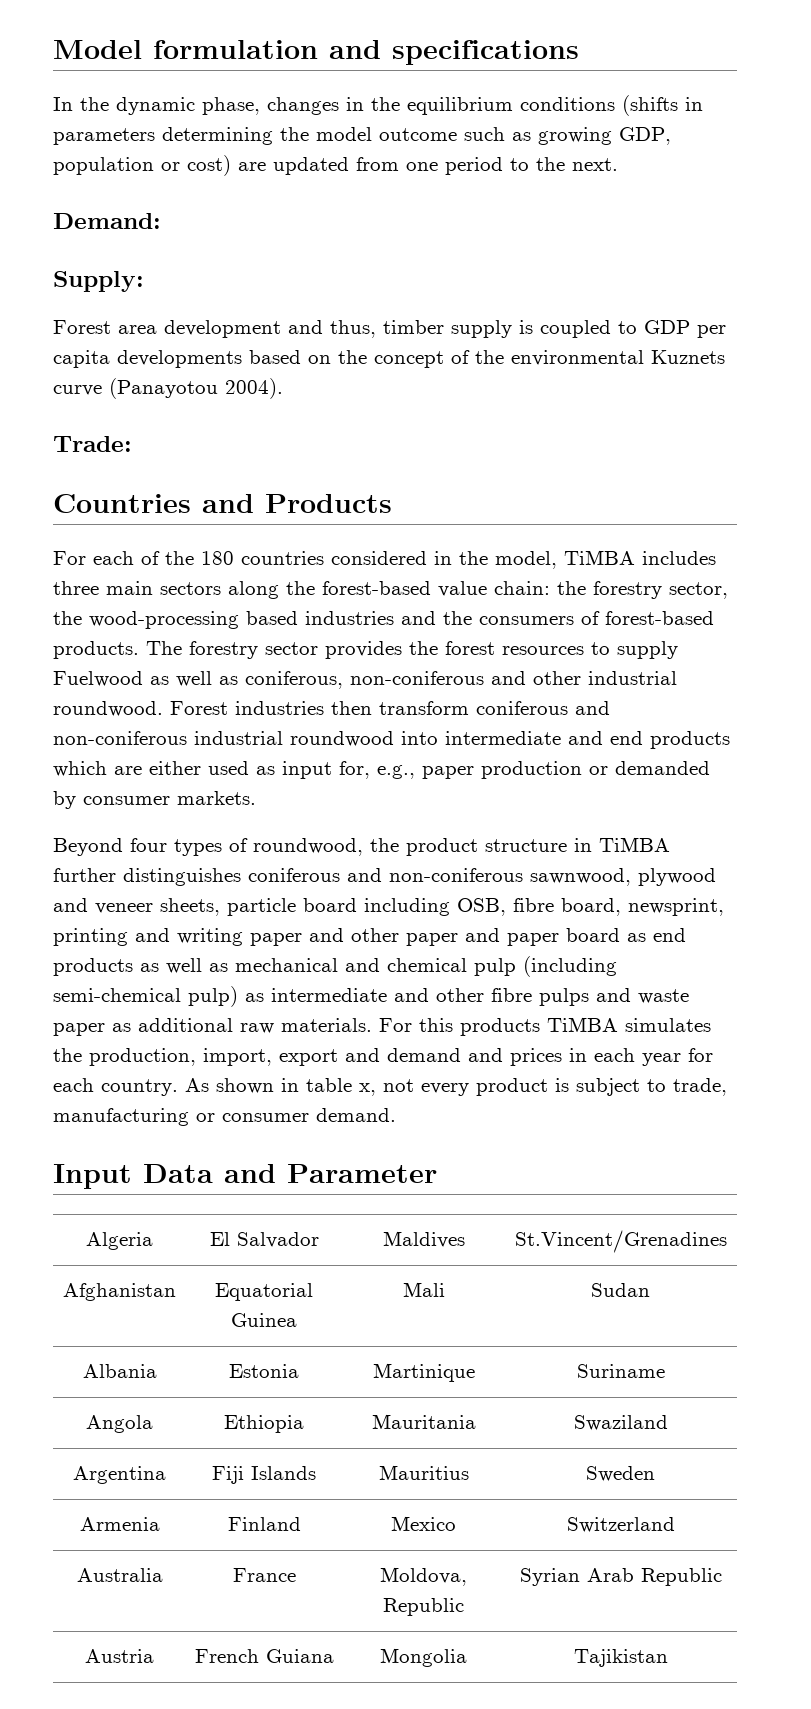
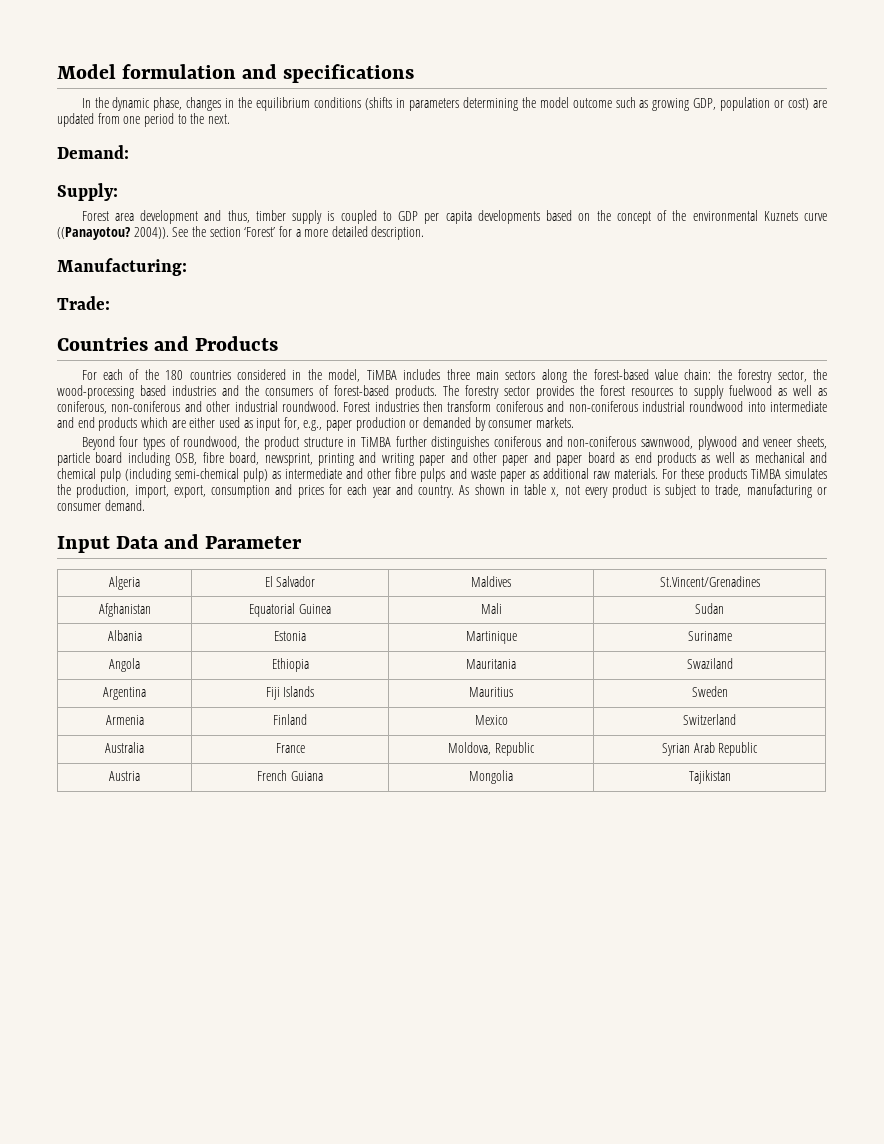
[109,378,283,399] (Panayotou 2004). -> [57,226,425,240] [57,258,187,276] ((Panayotou? 2004)). See the section ‘Forest’ for a more detailed description. // Manufacturing:
[53,671,143,687] Fuelwood -> [729,385,772,396] fuelwood
[419,1018,453,1032] this -> [680,468,704,479] these
[279,1048,461,1066] export and demand -> [173,485,271,498] export, consumption
[569,1048,587,1062] in -> [328,484,342,495] for
[688,1048,713,1062] [53,1078,94,1092] for each -> [395,484,413,495] and

